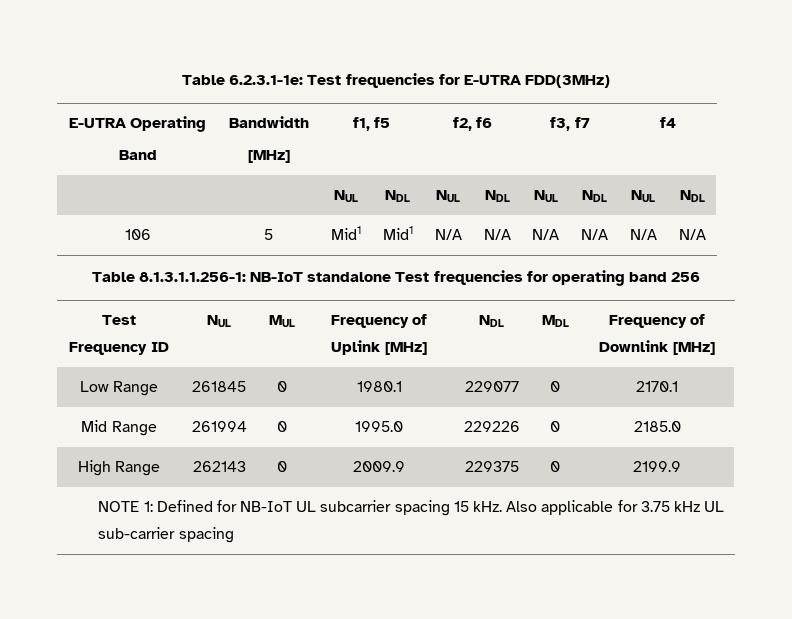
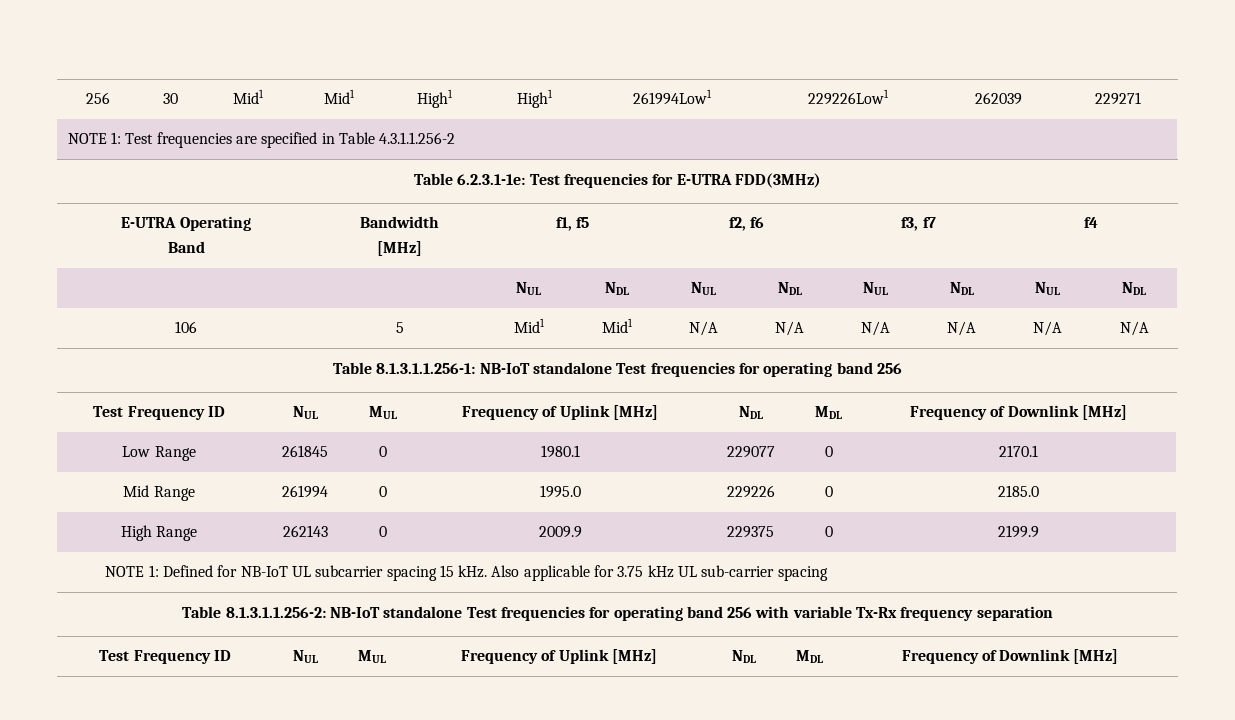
(181, 80) none -> [85,92,110,104] [162,93,178,104] [233,89,264,104] [324,89,355,104] [417,89,453,108] [517,89,553,108] [632,89,712,105] [808,89,889,105] [974,92,1022,105] [1095,92,1141,105] [67,132,456,148] 256 | 30 | Mid1 | Mid1 | High1 | High1 | 261994Low1 | 229226Low1 | 262039 | 229271 // NOTE 1: Test frequencies are specified in Table 4.3.1.1.256-2 //
(234, 535) none -> [182,606,1053,621] [99,650,231,664] [292,650,318,663] [358,650,386,663] [461,649,657,664] [731,650,756,663] [795,650,823,663] [901,649,1119,664] // Table 8.1.3.1.1.256-2: NB-IoT standalone Test frequencies for operating band 256 with variable Tx-Rx frequency separation // Test Frequency ID | NUL | MUL | Frequency of Uplink [MHz] | NDL | MDL | Frequency of Downlink [MHz]

